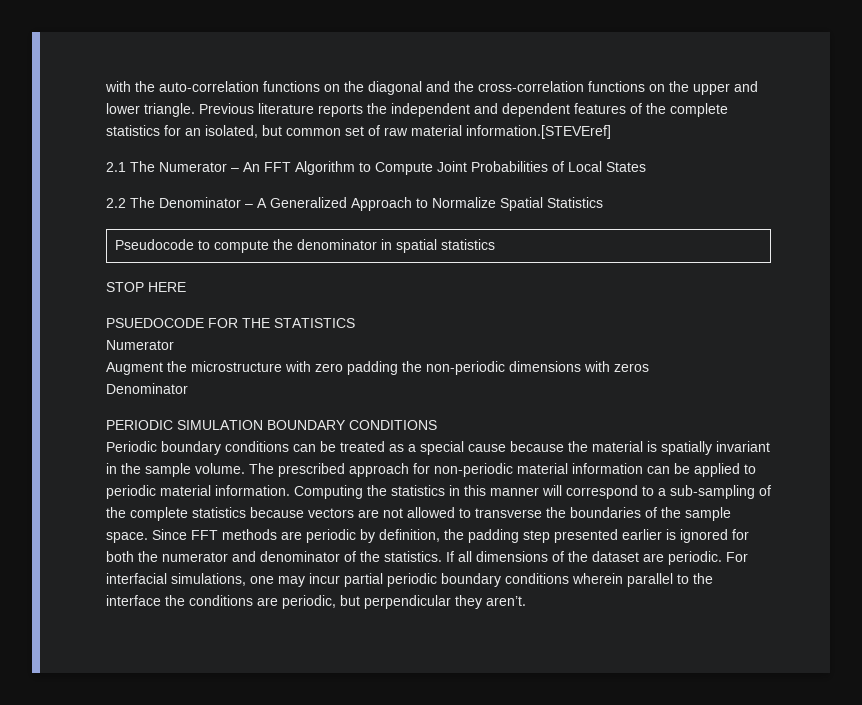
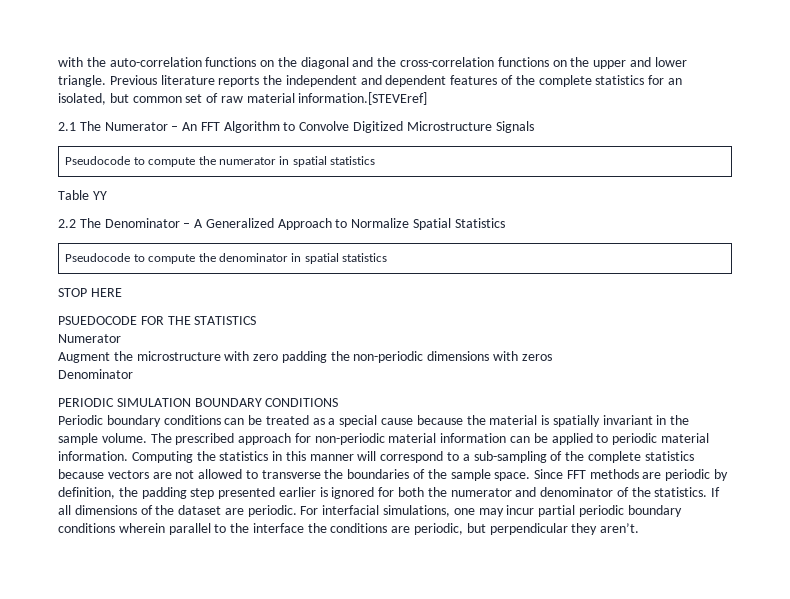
[375,161,646,175] Compute Joint Probabilities of Local States -> [299,121,534,133] [65,156,376,167] [58,190,107,200] Convolve Digitized Microstructure Signals // Pseudocode to compute the numerator in spatial statistics // Table YY

